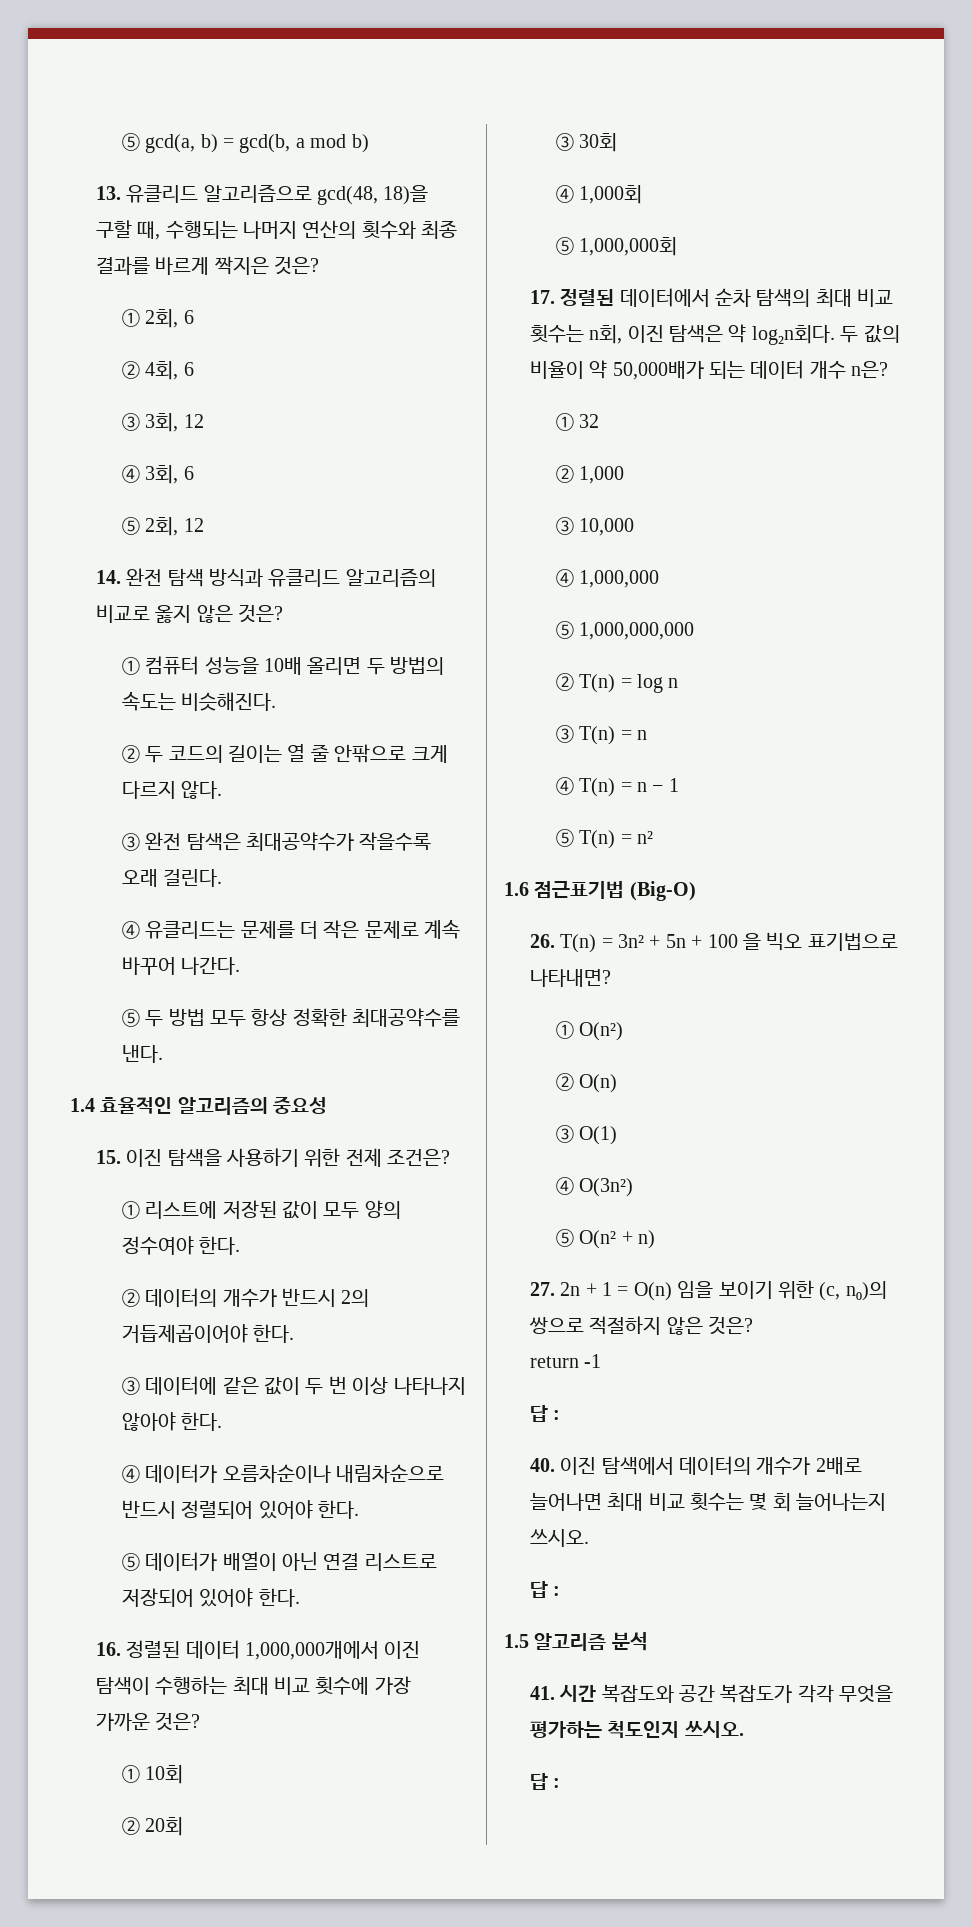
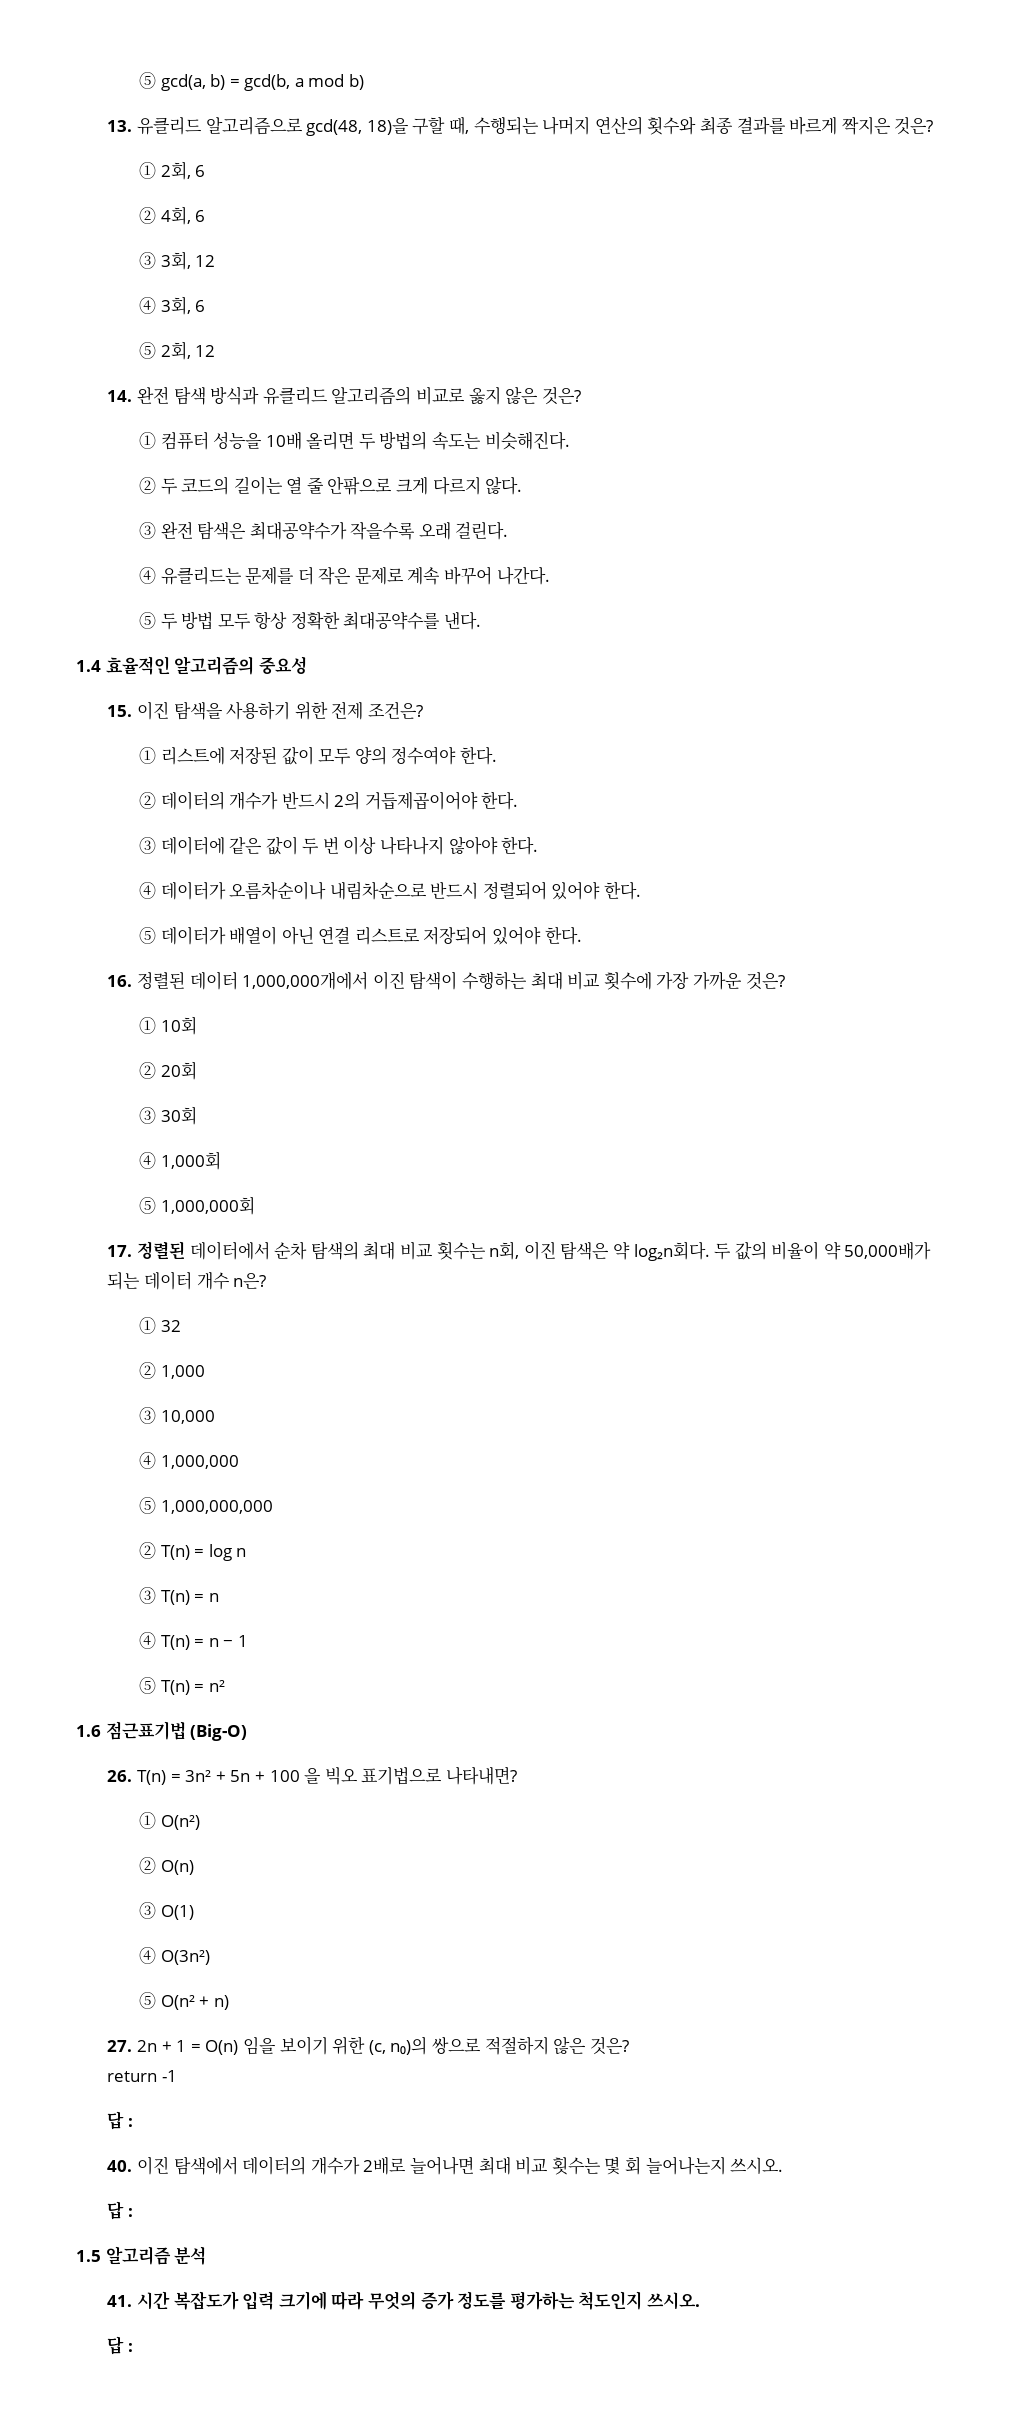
[601,1684,894,1703] 복잡도와 공간 복잡도가 각각 무엇을 -> [173,2291,507,2310] 복잡도가 입력 크기에 따라 무엇의 증가 정도를

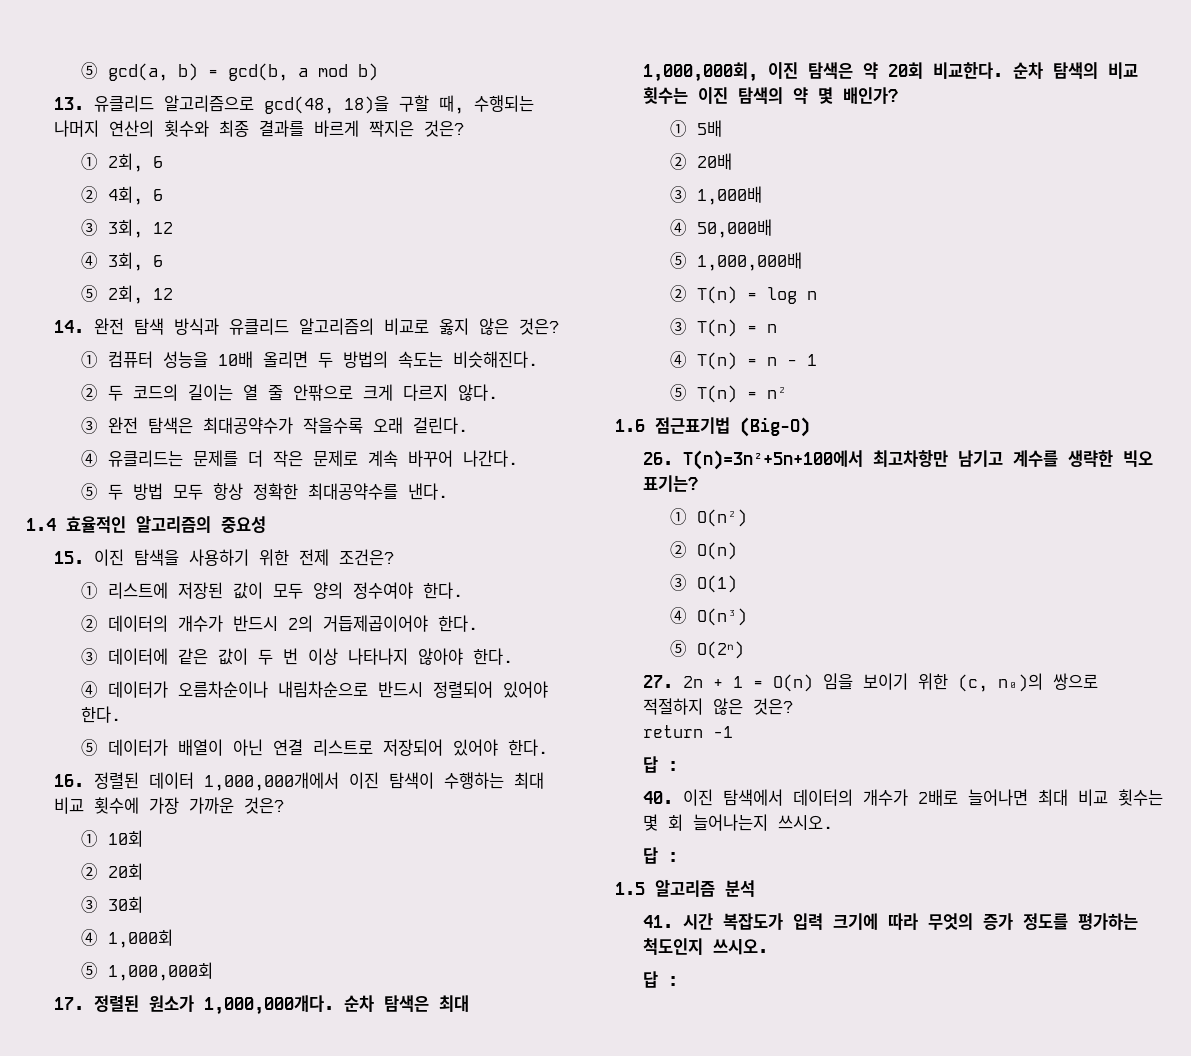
[189,1241,932,1261] [107,1271,267,1290] [138,1317,181,1334] [138,1362,205,1379] [138,1407,215,1424] [138,1452,239,1469] [138,1497,273,1514] 데이터에서 순차 탐색의 최대 비교 횟수는 n회, 이진 탐색은 약 log₂n회다. 두 값의 비율이 약 50,000배가 되는 데이터 개수 n은? // ① 32 // ② 1,000 // ③ 10,000 // ④ 1,000,000 // ⑤ 1,000,000,000 -> [148,995,469,1015] [642,62,1138,82] [642,87,898,104] [670,120,723,137] [670,153,733,170] [670,186,763,205] [670,219,773,238] [670,252,803,271] 원소가 1,000,000개다. 순차 탐색은 최대 1,000,000회, 이진 탐색은 약 20회 비교한다. 순차 탐색의 비교 횟수는 이진 탐색의 약 몇 배인가? // ① 5배 // ② 20배 // ③ 1,000배 // ④ 50,000배 // ⑤ 1,000,000배
[137,1766,517,1785] T(n) = 3n² + 5n + 100 을 빅오 표기법으로 나타내면? -> [682,450,1153,470] [642,475,698,492] T(n)=3n²+5n+100에서 최고차항만 남기고 계수를 생략한 빅오 표기는?
[160,1950,210,1965] [138,1992,229,2010] O(3n²) // ⑤ O(n² + n) -> [697,608,748,626] [670,640,745,659] O(n³) // ⑤ O(2ⁿ)

